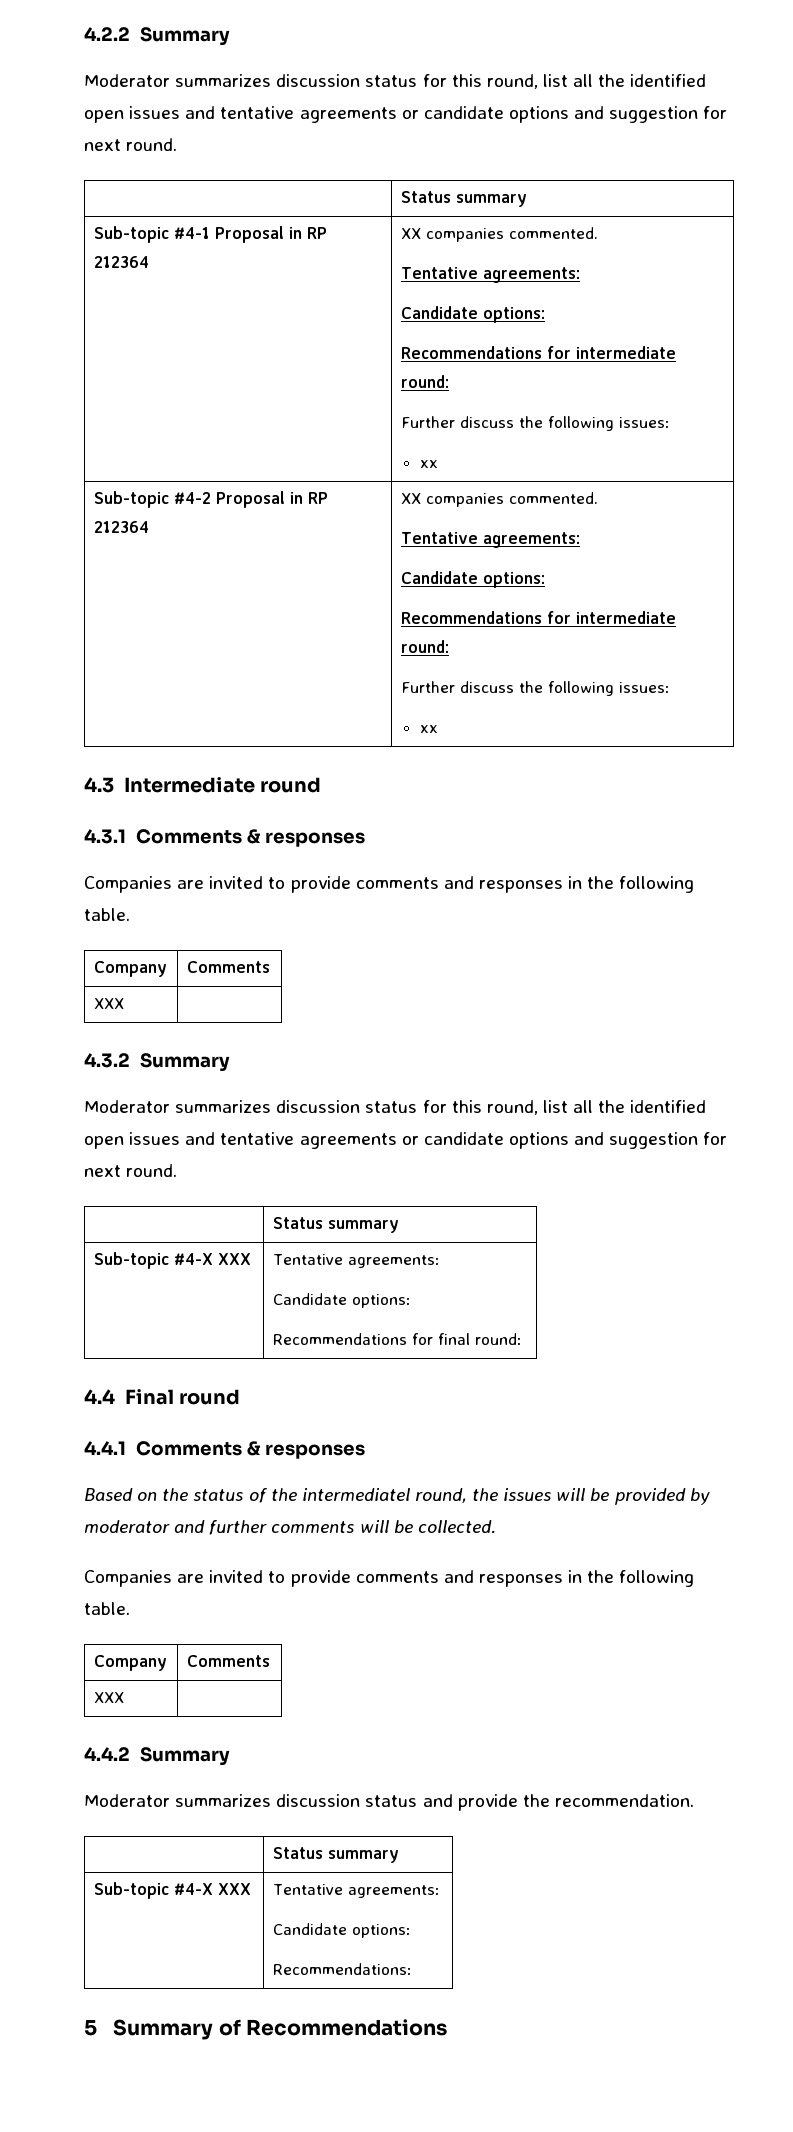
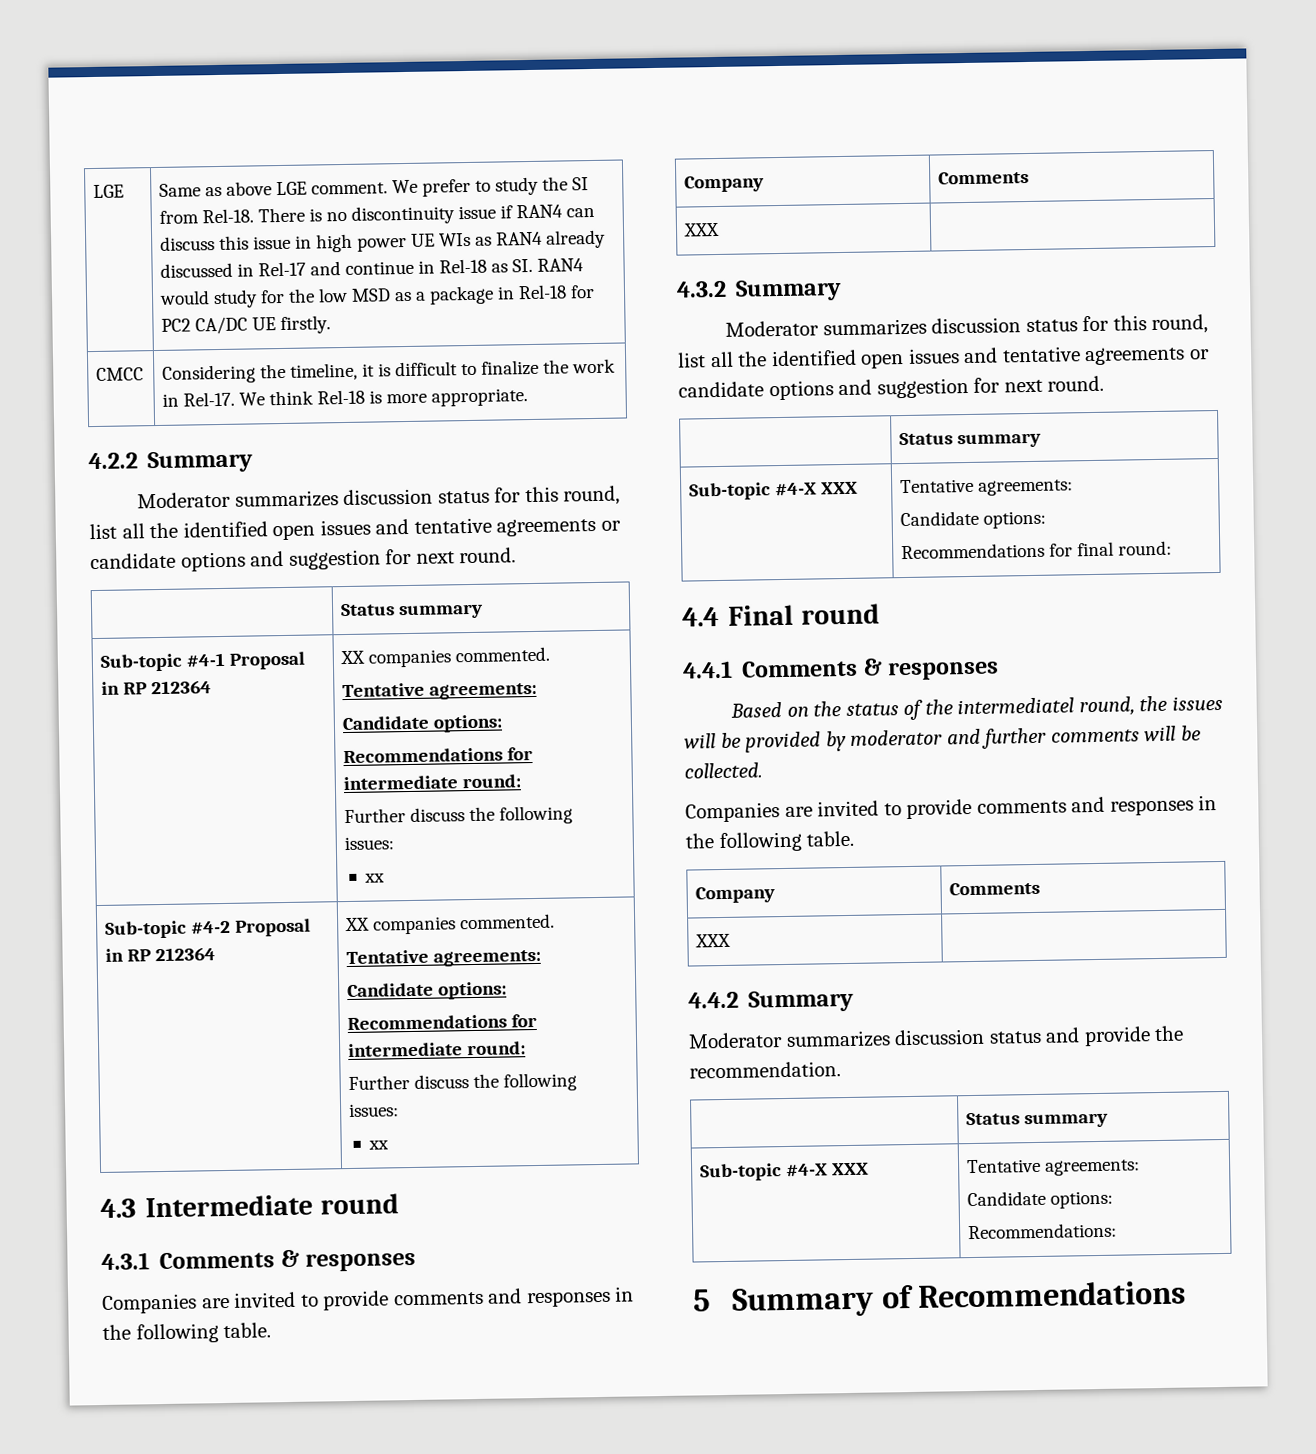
(84, 34) none -> [93,184,125,198] [159,176,590,197] [159,204,596,225] [160,229,607,253] [160,258,585,278] [159,284,596,309] [161,315,332,335] [96,367,145,381] [162,358,617,384] [162,388,529,407] LGE | Same as above LGE comment. We prefer to study the SI from Rel-18. There is no discontinuity issue if RAN4 can discuss this issue in high power UE WIs as RAN4 already discussed in Rel-17 and continue in Rel-18 as SI. RAN4 would study for the low MSD as a package in Rel-18 for PC2 CA/DC UE firstly. // CMCC | Considering the timeline, it is difficult to finalize the work in Rel-17. We think Rel-18 is more appropriate. //

